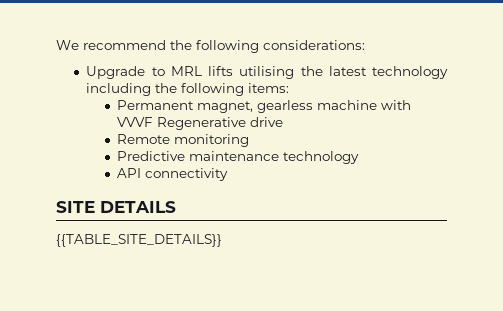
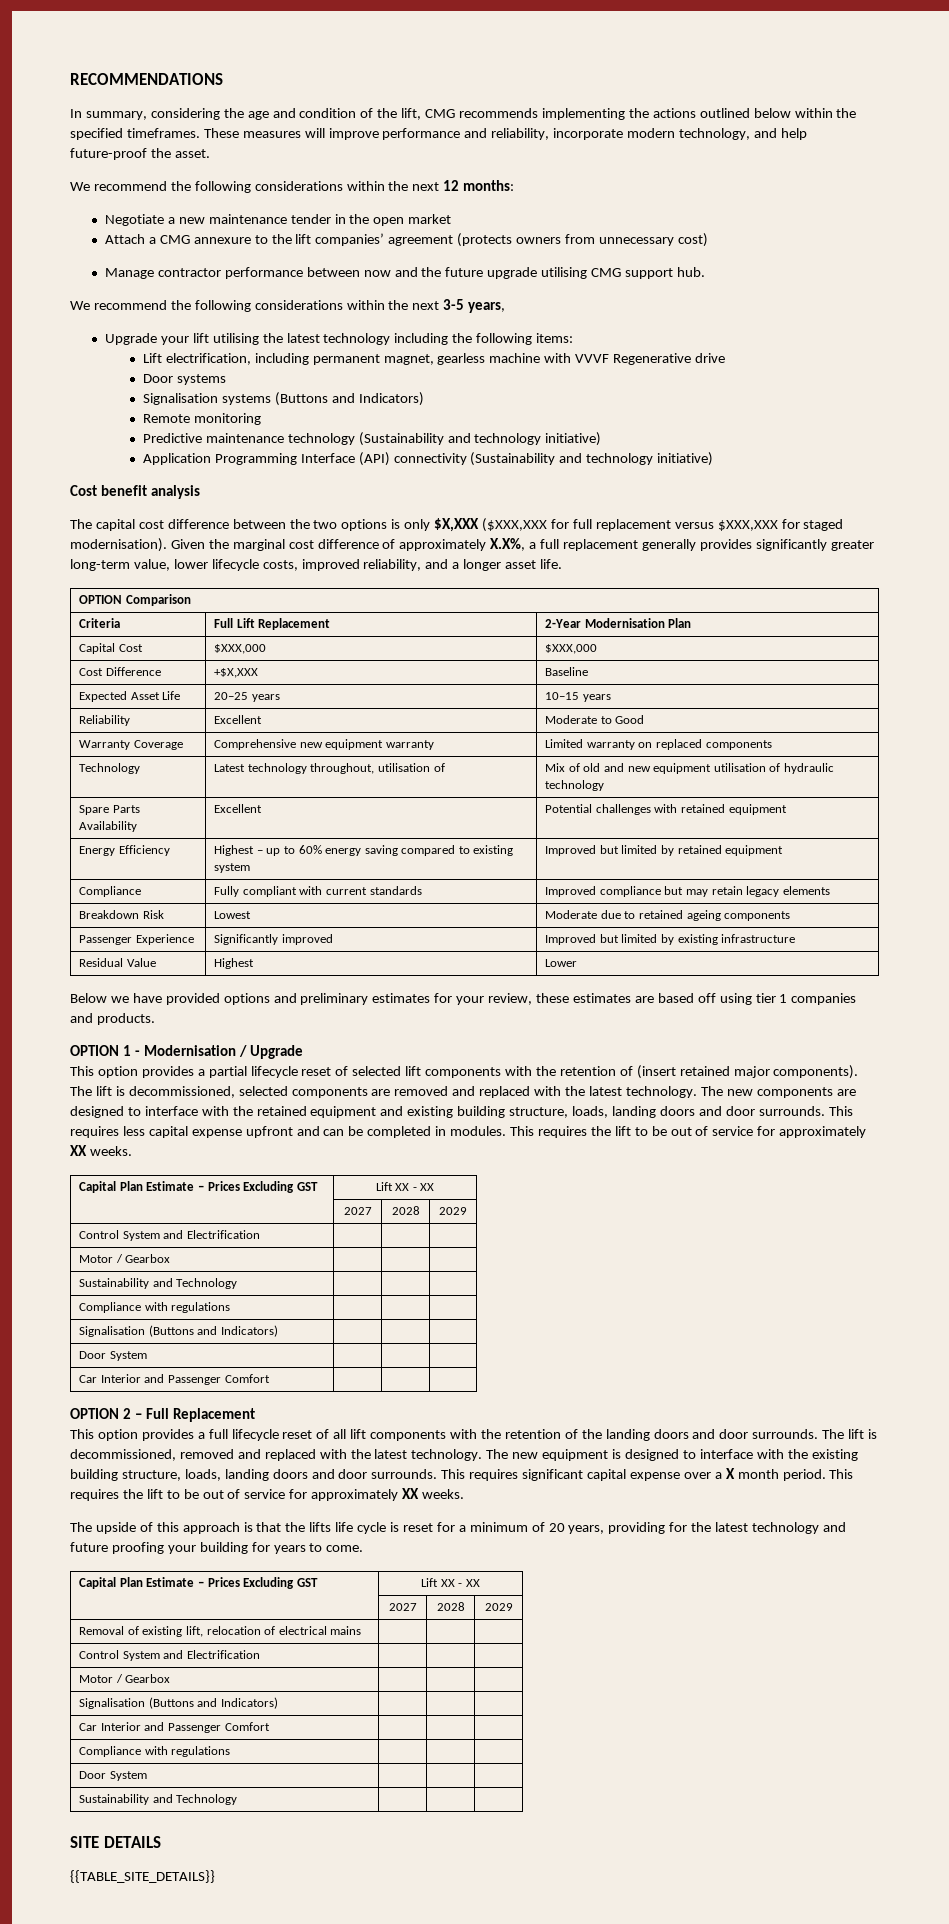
[56,40,365,53] [86,66,234,79] We recommend the following considerations: // Upgrade to MRL lifts -> [70,73,223,85] [70,108,857,120] [70,128,807,140] [70,148,210,160] [70,180,515,193] [104,214,452,226] [104,233,708,247] [104,267,705,279] [70,299,506,313] [104,333,209,345] RECOMMENDATIONS // In summary, considering the age and condition of the lift, CMG recommends implementing the actions outlined below within the specified timeframes. These measures will improve performance and reliability, incorporate modern technology, and help future-proof the asset. // We recommend the following considerations within the next 12 months: // Negotiate a new maintenance tender in the open market // Attach a CMG annexure to the lift companies’ agreement (protects owners from unnecessary cost) // Manage contractor performance between now and the future upgrade utilising CMG support hub. // We recommend the following considerations within the next 3-5 years, // Upgrade your lift
[117,100,195,110] Permanent -> [142,353,380,365] Lift electrification, including permanent
(284, 122) none -> [142,374,226,385] [142,392,424,406] // Door systems // Signalisation systems (Buttons and Indicators)
[117,168,229,181] // API connectivity -> [358,432,602,446] [142,452,714,466] [70,485,200,499] [70,518,844,532] [70,538,874,552] [70,559,563,571] [79,594,191,606] [79,618,121,628] [214,618,331,630] [545,618,692,628] [79,643,143,654] [214,644,267,654] [545,644,598,654] [79,667,161,676] [214,668,259,678] [545,667,589,676] [79,691,181,702] [214,692,280,702] [545,692,611,702] [79,715,131,726] [214,715,263,724] [545,715,645,724] [79,740,183,750] [214,739,434,750] [545,739,772,750] [79,763,141,774] [214,763,445,774] [545,763,834,774] [545,780,605,791] [79,805,140,815] [79,821,138,832] [214,804,263,813] [545,804,787,815] [79,845,170,856] [214,845,514,856] [214,863,251,873] [545,845,784,856] [79,886,142,897] [214,886,422,897] [545,886,830,897] [79,910,164,919] [214,911,252,919] [545,910,791,921] [79,934,194,945] [214,934,333,945] [545,934,796,945] [79,958,156,967] [214,958,255,969] [545,959,578,967] [70,993,857,1005] [70,1013,155,1025] [70,1045,303,1059] [70,1065,859,1079] [70,1086,856,1098] [70,1106,853,1118] [70,1126,867,1138] [70,1145,132,1156] [79,1181,318,1193] [375,1182,435,1191] [343,1207,372,1215] [391,1206,420,1215] [439,1207,467,1215] [79,1230,260,1241] [79,1254,171,1263] [79,1278,238,1289] [79,1302,231,1313] [79,1325,278,1337] [79,1351,147,1361] [79,1374,270,1385] [70,1408,255,1422] [70,1429,878,1441] [70,1449,858,1461] [70,1468,854,1481] [70,1488,465,1501] [70,1522,846,1534] [70,1542,364,1554] [79,1577,318,1589] [421,1578,480,1587] [388,1603,417,1611] [436,1602,465,1611] [484,1603,513,1611] [79,1626,362,1637] [79,1650,260,1661] [79,1674,171,1683] [79,1697,278,1709] [79,1722,270,1733] [79,1746,231,1757] [79,1771,147,1781] [79,1794,238,1805] (Sustainability and technology initiative) // Application Programming Interface (API) connectivity (Sustainability and technology initiative) // Cost benefit analysis // The capital cost difference between the two options is only $X,XXX ($XXX,XXX for full replacement versus $XXX,XXX for staged modernisation). Given the marginal cost difference of approximately X.X%, a full replacement generally provides significantly greater long-term value, lower lifecycle costs, improved reliability, and a longer asset life. // OPTION Comparison // Criteria | Full Lift Replacement | 2-Year Modernisation Plan // Capital Cost | $XXX,000 | $XXX,000 // Cost Difference | +$X,XXX | Baseline // Expected Asset Life | 20–25 years | 10–15 years // Reliability | Excellent | Moderate to Good // Warranty Coverage | Comprehensive new equipment warranty | Limited warranty on replaced components // Technology | Latest technology throughout, utilisation of | Mix of old and new equipment utilisation of hydraulic technology // Spare Parts Availability | Excellent | Potential challenges with retained equipment // Energy Efficiency | Highest – up to 60% energy saving compared to existing system | Improved but limited by retained equipment // Compliance | Fully compliant with current standards | Improved compliance but may retain legacy elements // Breakdown Risk | Lowest | Moderate due to retained ageing components // Passenger Experience | Significantly improved | Improved but limited by existing infrastructure // Residual Value | Highest | Lower // Below we have provided options and preliminary estimates for your review, these estimates are based off using tier 1 companies and products. // OPTION 1 - Modernisation / Upgrade // This option provides a partial lifecycle reset of selected lift components with the retention of (insert retained major components). The lift is decommissioned, selected components are removed and replaced with the latest technology. The new components are designed to interface with the retained equipment and existing building structure, loads, landing doors and door surrounds. This requires less capital expense upfront and can be completed in modules. This requires the lift to be out of service for approximately XX weeks. // Capital Plan Estimate – Prices Excluding GST | Lift XX - XX // | 2027 | 2028 | 2029 // Control System and Electrification | | | // Motor / Gearbox | | | // Sustainability and Technology | | | // Compliance with regulations | | | // Signalisation (Buttons and Indicators) | | | // Door System | | | // Car Interior and Passenger Comfort | | | // OPTION 2 – Full Replacement // This option provides a full lifecycle reset of all lift components with the retention of the landing doors and door surrounds. The lift is decommissioned, removed and replaced with the latest technology. The new equipment is designed to interface with the existing building structure, loads, landing doors and door surrounds. This requires significant capital expense over a X month period. This requires the lift to be out of service for approximately XX weeks. // The upside of this approach is that the lifts life cycle is reset for a minimum of 20 years, providing for the latest technology and future proofing your building for years to come. // Capital Plan Estimate – Prices Excluding GST | Lift XX - XX // | 2027 | 2028 | 2029 // Removal of existing lift, relocation of electrical mains | | | // Control System and Electrification | | | // Motor / Gearbox | | | // Signalisation (Buttons and Indicators) | | | // Car Interior and Passenger Comfort | | | // Compliance with regulations | | | // Door System | | | // Sustainability and Technology | | |

